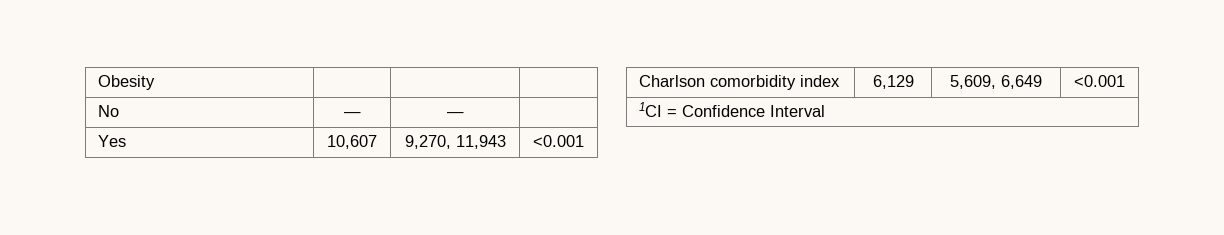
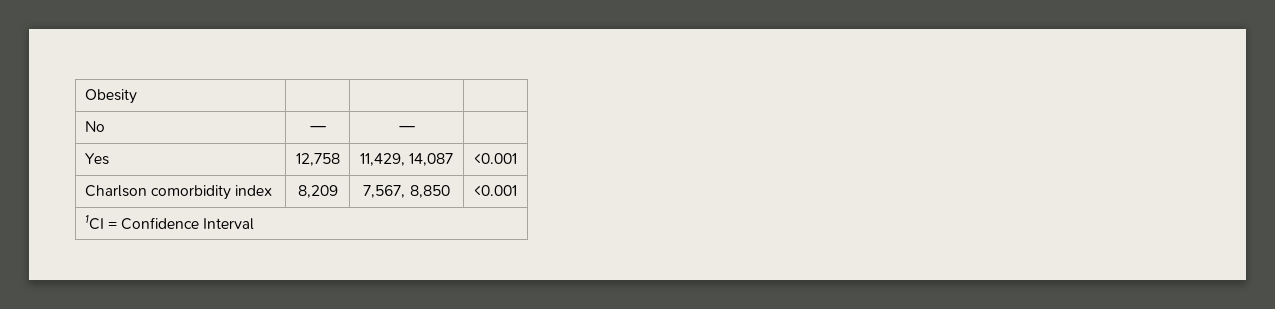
[327,135,377,149] [404,135,506,149] 10,607 | 9,270, 11,943 -> [295,153,340,166] [359,153,454,166] 12,758 | 11,429, 14,087
[872,75,914,89] [950,75,1042,89] 6,129 | 5,609, 6,649 -> [297,185,338,198] [363,185,450,198] 8,209 | 7,567, 8,850

